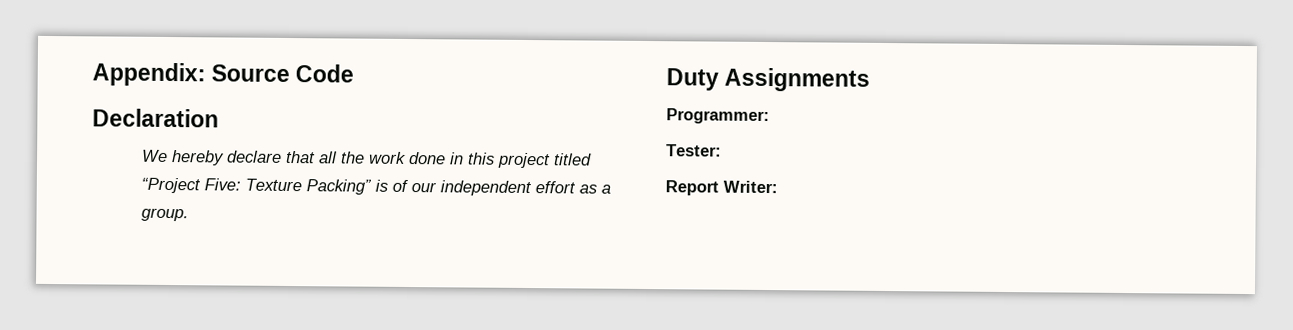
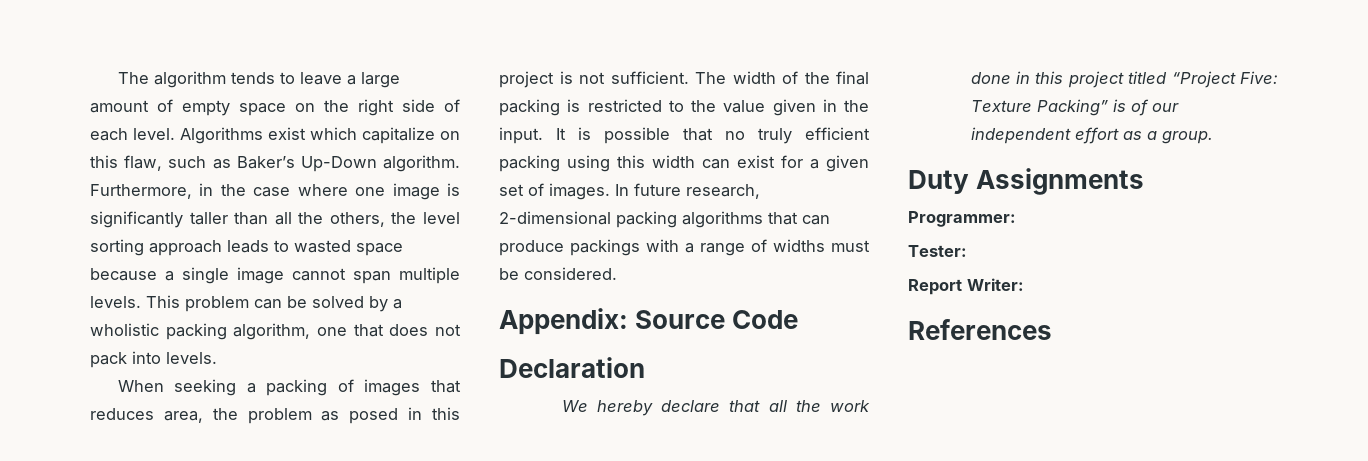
(92, 74) none -> [117,71,400,88] [90,99,460,116] [90,127,460,144] [90,155,460,172] [90,183,460,200] [90,211,460,228] [90,239,403,256] [90,267,460,284] [90,295,402,312] [90,323,462,340] [90,351,217,368] [117,379,461,396] [90,407,460,424] [499,71,869,88] [499,99,869,116] [499,127,870,144] [499,155,869,172] [499,183,760,200] [499,211,830,228] [499,239,870,256] [499,267,617,280] The algorithm tends to leave a large amount of empty space on the right side of each level. Algorithms exist which capitalize on this flaw, such as Baker’s Up-Down algorithm. Furthermore, in the case where one image is significantly taller than all the others, the level sorting approach leads to wasted space because a single image cannot span multiple levels. This problem can be solved by a wholistic packing algorithm, one that does not pack into levels. // When seeking a packing of images that reduces area, the problem as posed in this project is not sufficient. The width of the final packing is restricted to the value given in the input. It is possible that no truly efficient packing using this width can exist for a given set of images. In future research, 2-dimensional packing algorithms that can produce packings with a range of widths must be considered. //
(778, 187) none -> [908,319,1052,340] // References

